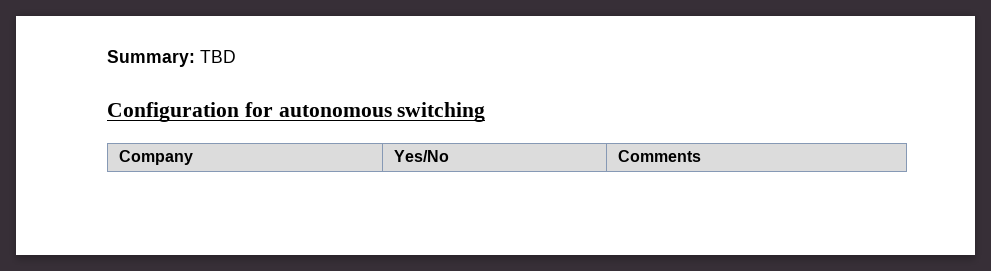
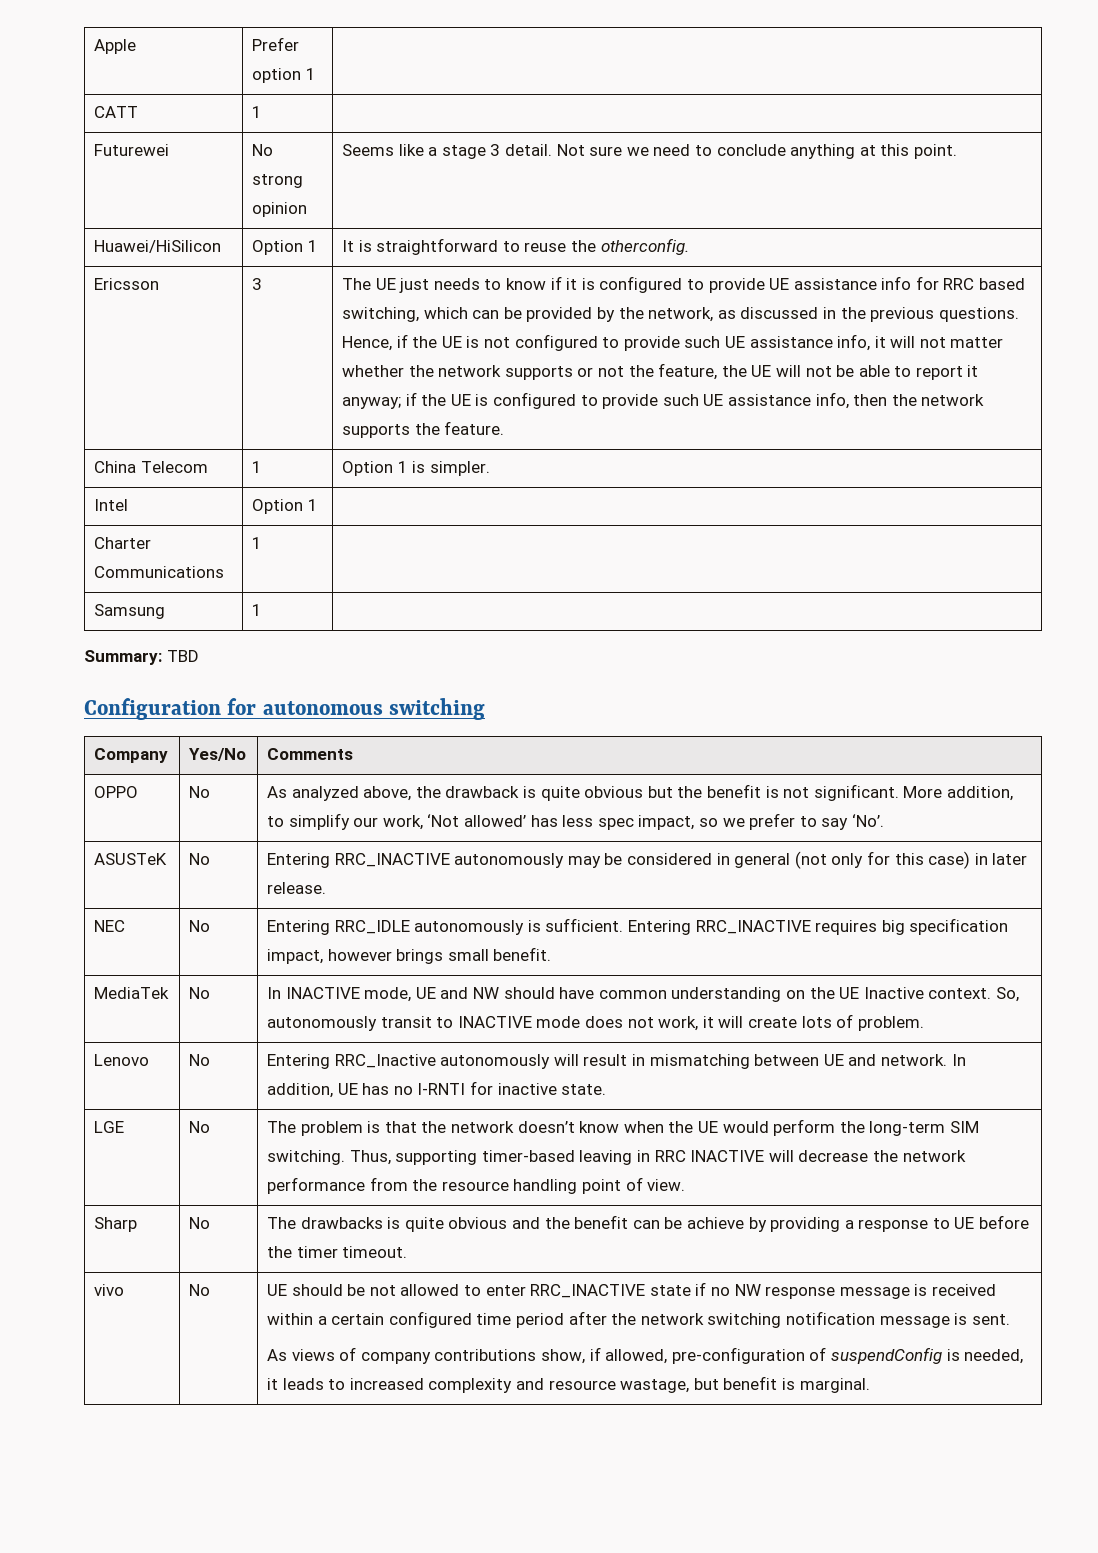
(107, 58) none -> [94,39,137,54] [252,37,300,51] [252,68,316,83] [94,106,139,118] [252,106,263,118] [94,144,170,156] [252,144,274,156] [252,174,304,188] [252,202,308,217] [342,144,957,159] [94,240,222,253] [252,240,318,255] [342,238,689,255] [94,278,160,290] [252,278,263,290] [342,276,1026,293] [342,307,1019,322] [342,334,1004,351] [342,363,979,380] [342,392,985,409] [342,421,505,438] [94,461,208,473] [252,461,263,473] [342,461,490,476] [94,499,129,511] [252,499,318,514] [94,537,152,549] [94,566,225,578] [252,537,263,549] [94,604,166,619] [252,604,263,616] Apple | Prefer option 1 | // CATT | 1 | // Futurewei | No strong opinion | Seems like a stage 3 detail. Not sure we need to conclude anything at this point. // Huawei/HiSilicon | Option 1 | It is straightforward to reuse the otherconfig. // Ericsson | 3 | The UE just needs to know if it is configured to provide UE assistance info for RRC based switching, which can be provided by the network, as discussed in the previous questions. Hence, if the UE is not configured to provide such UE assistance info, it will not matter whether the network supports or not the feature, the UE will not be able to report it anyway; if the UE is configured to provide such UE assistance info, then the network supports the feature. // China Telecom | 1 | Option 1 is simpler. // Intel | Option 1 | // Charter Communications | 1 | // Samsung | 1 | //
(702, 156) none -> [94,786,139,798] [189,786,211,798] [267,784,1013,801] [267,813,884,830] [94,853,168,865] [189,853,211,865] [267,851,1028,869] [267,882,327,894] [94,920,126,932] [189,920,211,932] [267,918,1009,935] [267,947,552,964] [94,987,170,999] [189,987,211,999] [267,987,1019,1002] [267,1014,924,1031] [94,1054,150,1066] [189,1054,211,1066] [267,1054,966,1069] [267,1081,607,1098] [94,1121,125,1133] [189,1121,211,1133] [267,1119,979,1136] [267,1150,966,1165] [267,1177,686,1194] [94,1217,138,1232] [189,1217,211,1229] [267,1215,1030,1232] [267,1246,408,1258] [94,1284,125,1296] [189,1284,211,1296] [267,1282,996,1299] [267,1311,1010,1328] [267,1347,1024,1364] [267,1376,870,1393] // OPPO | No | As analyzed above, the drawback is quite obvious but the benefit is not significant. More addition, to simplify our work, ‘Not allowed’ has less spec impact, so we prefer to say ‘No’. // ASUSTeK | No | Entering RRC_INACTIVE autonomously may be considered in general (not only for this case) in later release. // NEC | No | Entering RRC_IDLE autonomously is sufficient. Entering RRC_INACTIVE requires big specification impact, however brings small benefit. // MediaTek | No | In INACTIVE mode, UE and NW should have common understanding on the UE Inactive context. So, autonomously transit to INACTIVE mode does not work, it will create lots of problem. // Lenovo | No | Entering RRC_Inactive autonomously will result in mismatching between UE and network. In addition, UE has no I-RNTI for inactive state. // LGE | No | The problem is that the network doesn’t know when the UE would perform the long-term SIM switching. Thus, supporting timer-based leaving in RRC INACTIVE will decrease the network performance from the resource handling point of view. // Sharp | No | The drawbacks is quite obvious and the benefit can be achieve by providing a response to UE before the timer timeout. // vivo | No | UE should be not allowed to enter RRC_INACTIVE state if no NW response message is received within a certain configured time period after the network switching notification message is sent. // As views of company contributions show, if allowed, pre-configuration of suspendConfig is needed, it leads to increased complexity and resource wastage, but benefit is marginal.

